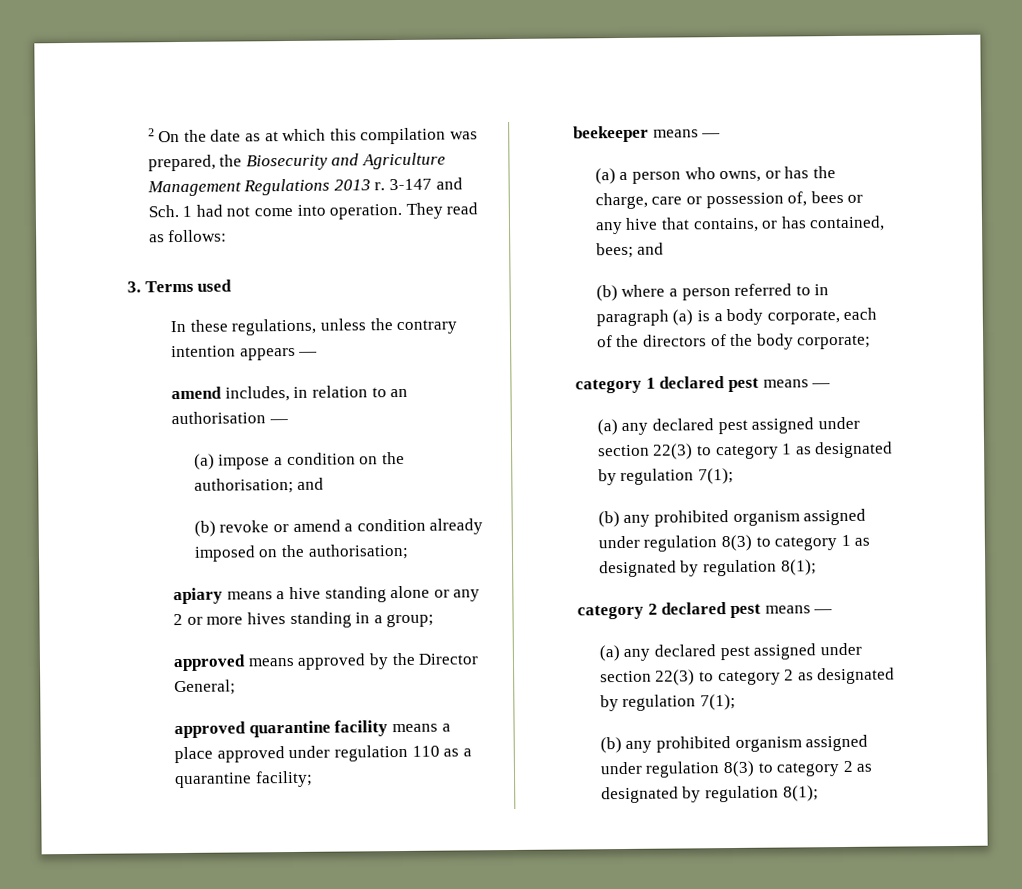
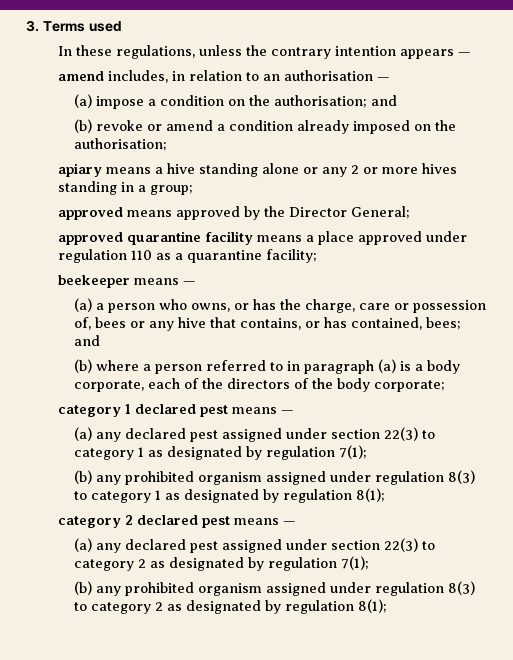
[147,127,478,145] [147,152,446,172] [146,177,463,197] [147,202,479,220] [148,229,228,243] 2 On the date as at which this compilation was prepared, the Biosecurity and Agriculture Management Regulations 2013 r. 3-147 and Sch. 1 had not come into operation. They read as follows: // -> (26, 26) none

